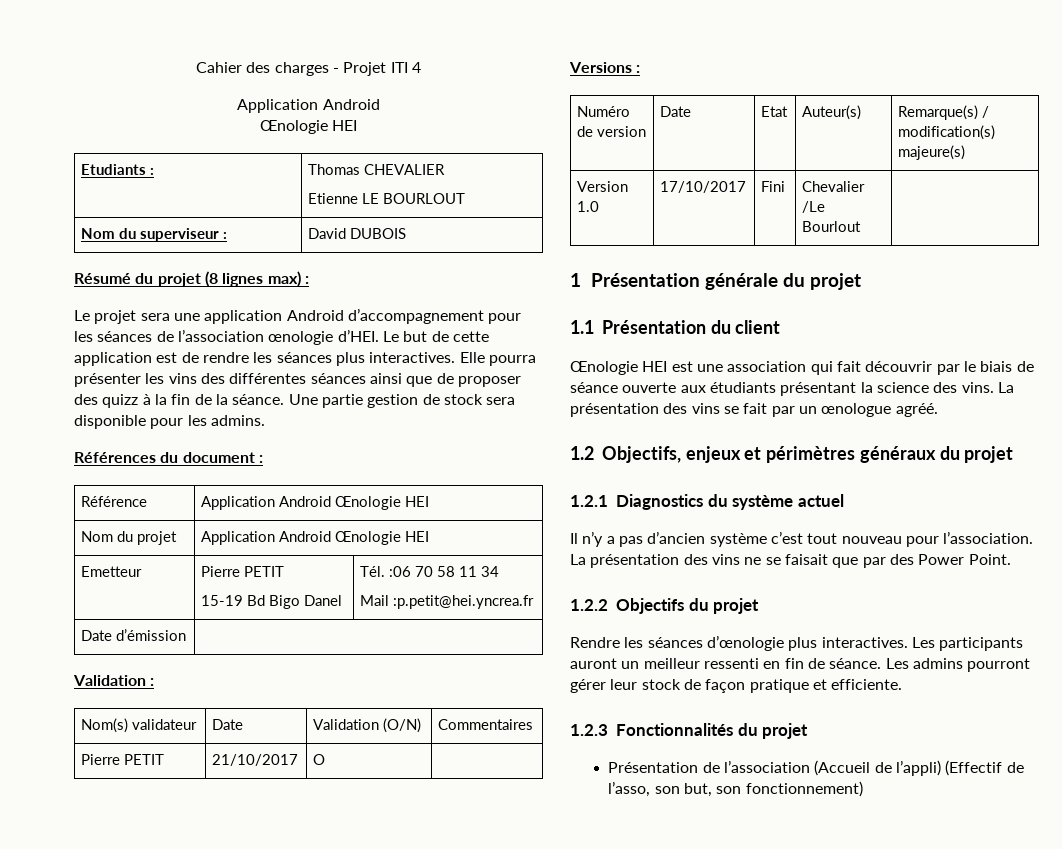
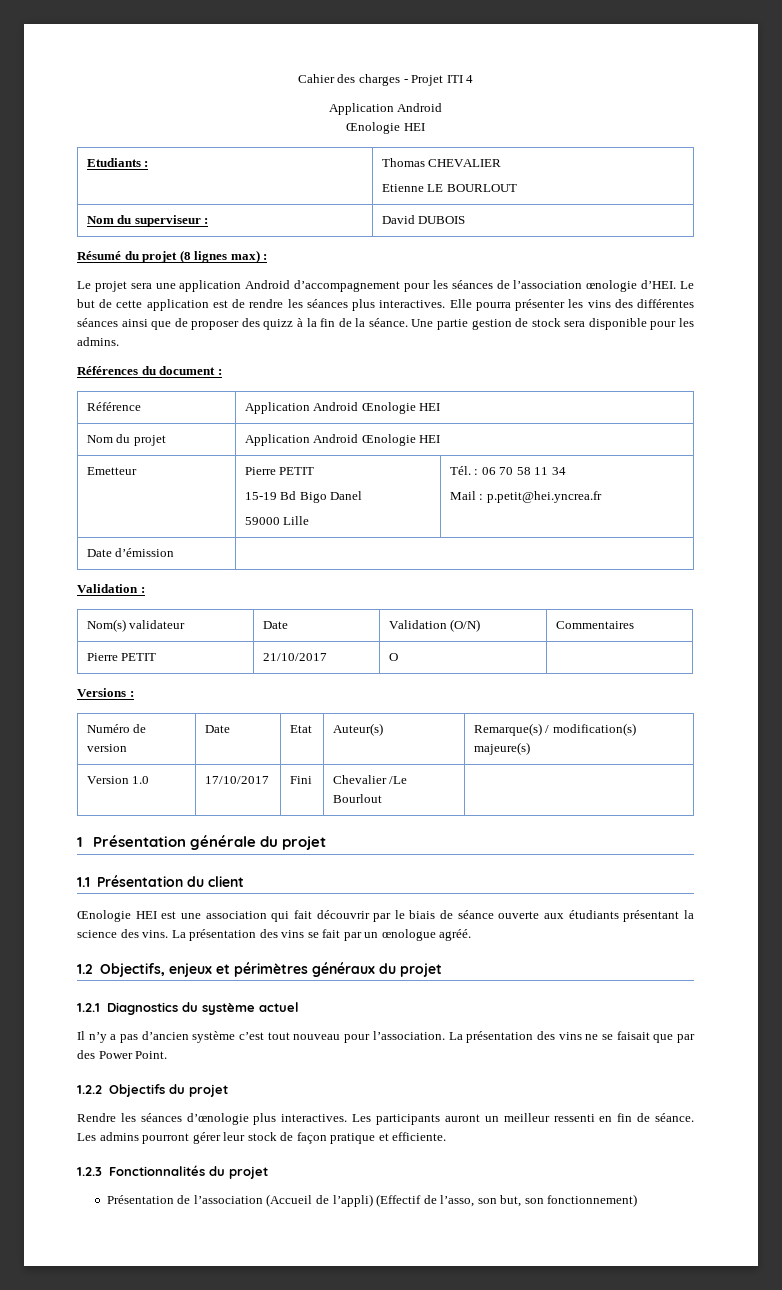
(343, 600) none -> [244,516,310,525] // 59000 Lille
[389,566,412,577] :06 -> [474,467,496,475] : 06
[393,595,535,609] :p.petit@hei.yncrea.fr -> [479,491,602,503] : p.petit@hei.yncrea.fr

